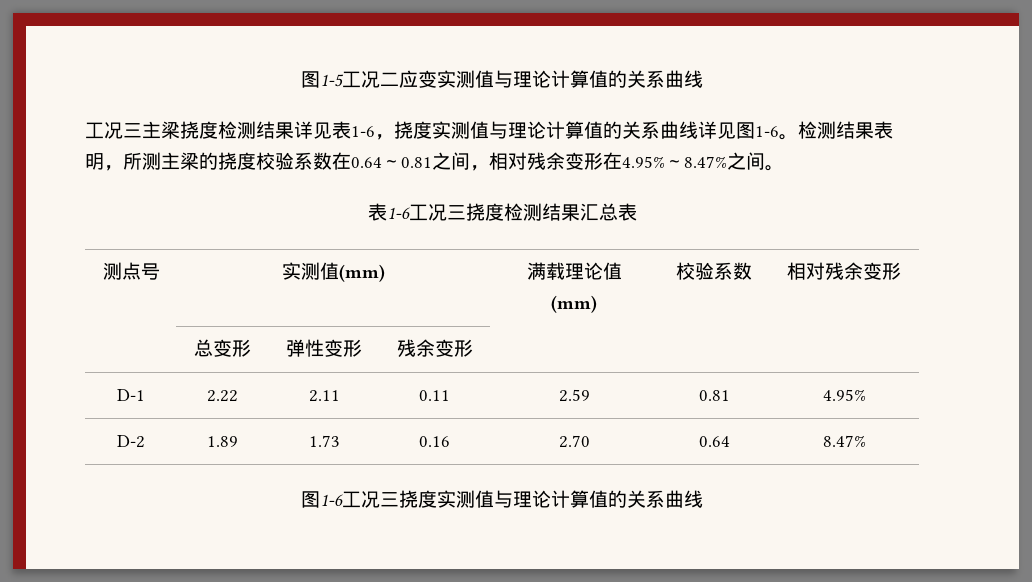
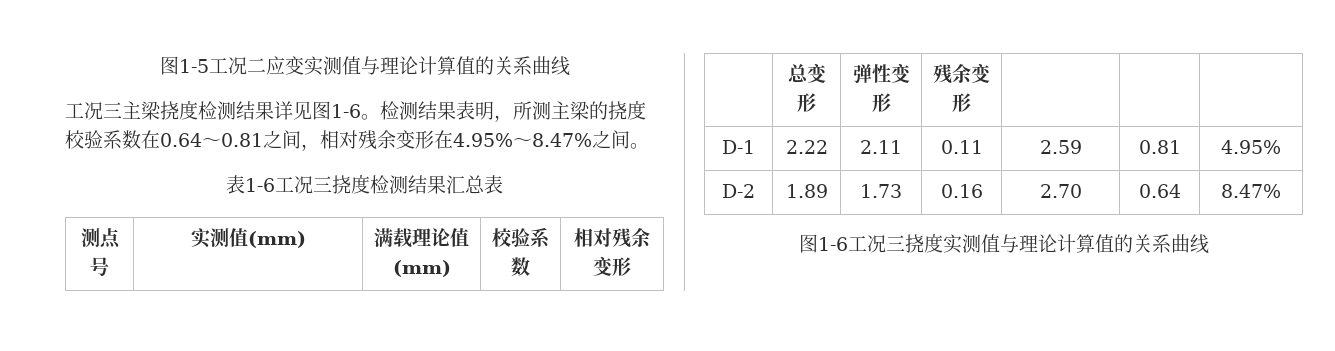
[332,121,736,140] 表1-6，挠度实测值与理论计算值的关系曲线详见 -> (312, 110) none

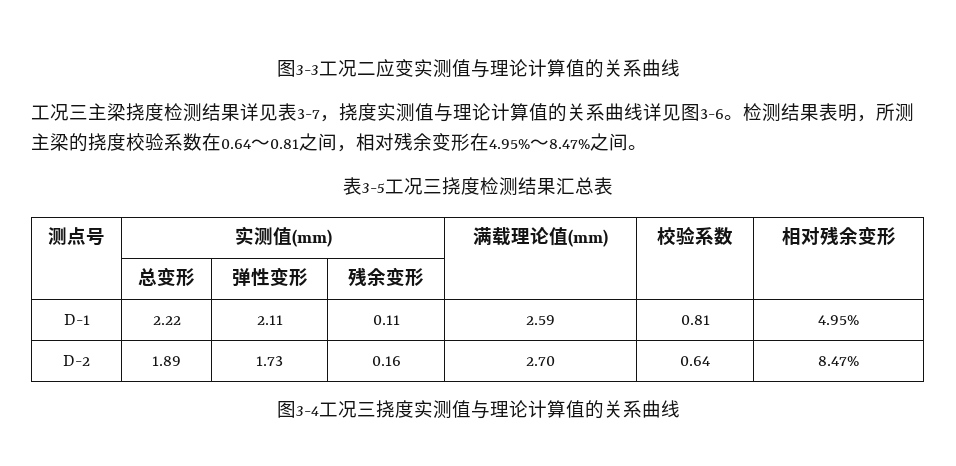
[159,56,209,75] 图1-5 -> [276,60,319,77] 图3-3
[312,101,361,120] 图1-6 -> [278,103,724,122] 表3-7，挠度实测值与理论计算值的关系曲线详见图3-6
[245,178,275,192] 1-6 -> [362,183,385,193] 3-5
[817,237,848,251] 1-6 -> [295,406,319,416] 3-4

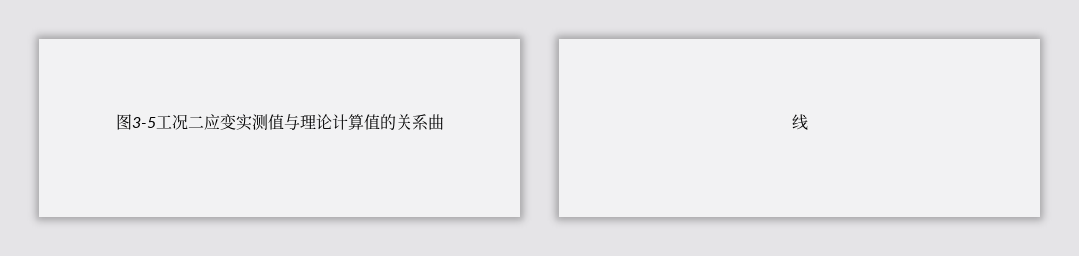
[276,60,319,77] 图3-3 -> [115,114,156,130] 图3-5
[31,103,914,122] [31,133,647,152] [343,177,613,196] [48,227,105,246] [234,226,332,247] [473,226,608,247] [657,226,733,245] [781,226,896,246] [138,267,195,287] [231,267,308,287] [348,267,424,287] [63,314,90,325] [152,316,181,325] [256,315,283,325] [372,315,400,325] [526,315,555,325] [680,315,710,325] [818,315,859,325] [63,355,90,366] [152,356,181,366] [256,356,283,366] [371,356,401,366] [526,356,555,366] [680,356,710,366] [818,356,859,366] [276,400,680,419] // 工况三主梁挠度检测结果详见表3-7，挠度实测值与理论计算值的关系曲线详见图3-6。检测结果表明，所测主梁的挠度校验系数在0.64～0.81之间，相对残余变形在4.95%～8.47%之间。 // 表3-5工况三挠度检测结果汇总表 // 测点号 | 实测值(mm) | 满载理论值(mm) | 校验系数 | 相对残余变形 // | 总变形 | 弹性变形 | 残余变形 | | | // D-1 | 2.22 | 2.11 | 0.11 | 2.59 | 0.81 | 4.95% // D-2 | 1.89 | 1.73 | 0.16 | 2.70 | 0.64 | 8.47% // 图3-4工况三挠度实测值与理论计算值的关系曲线 -> (808, 122) none

